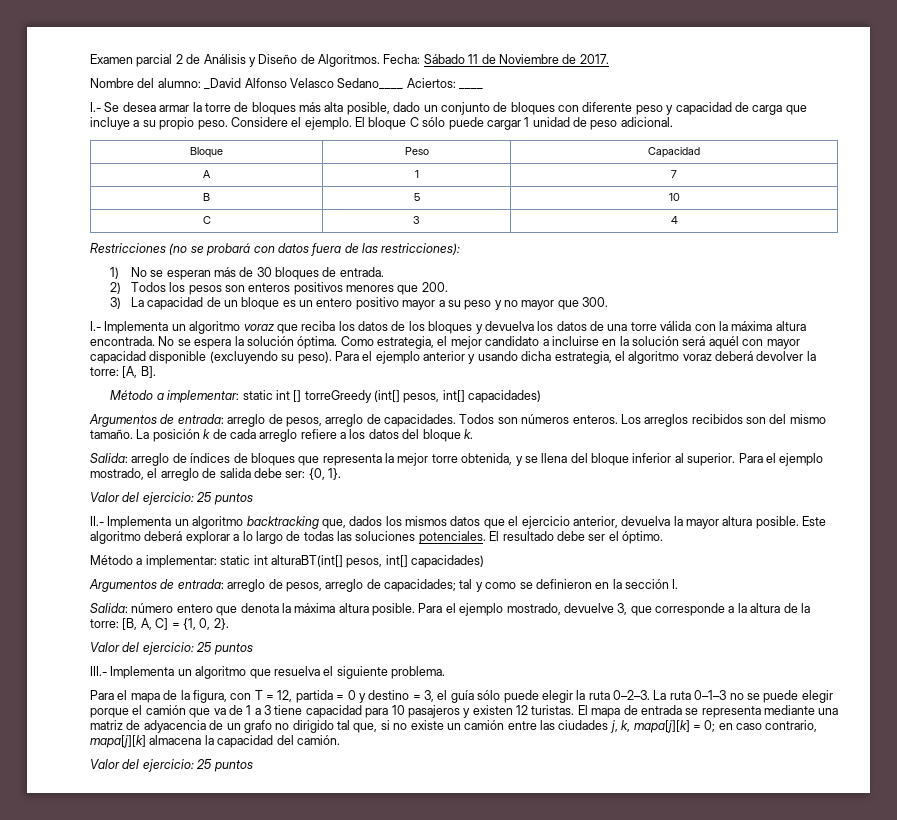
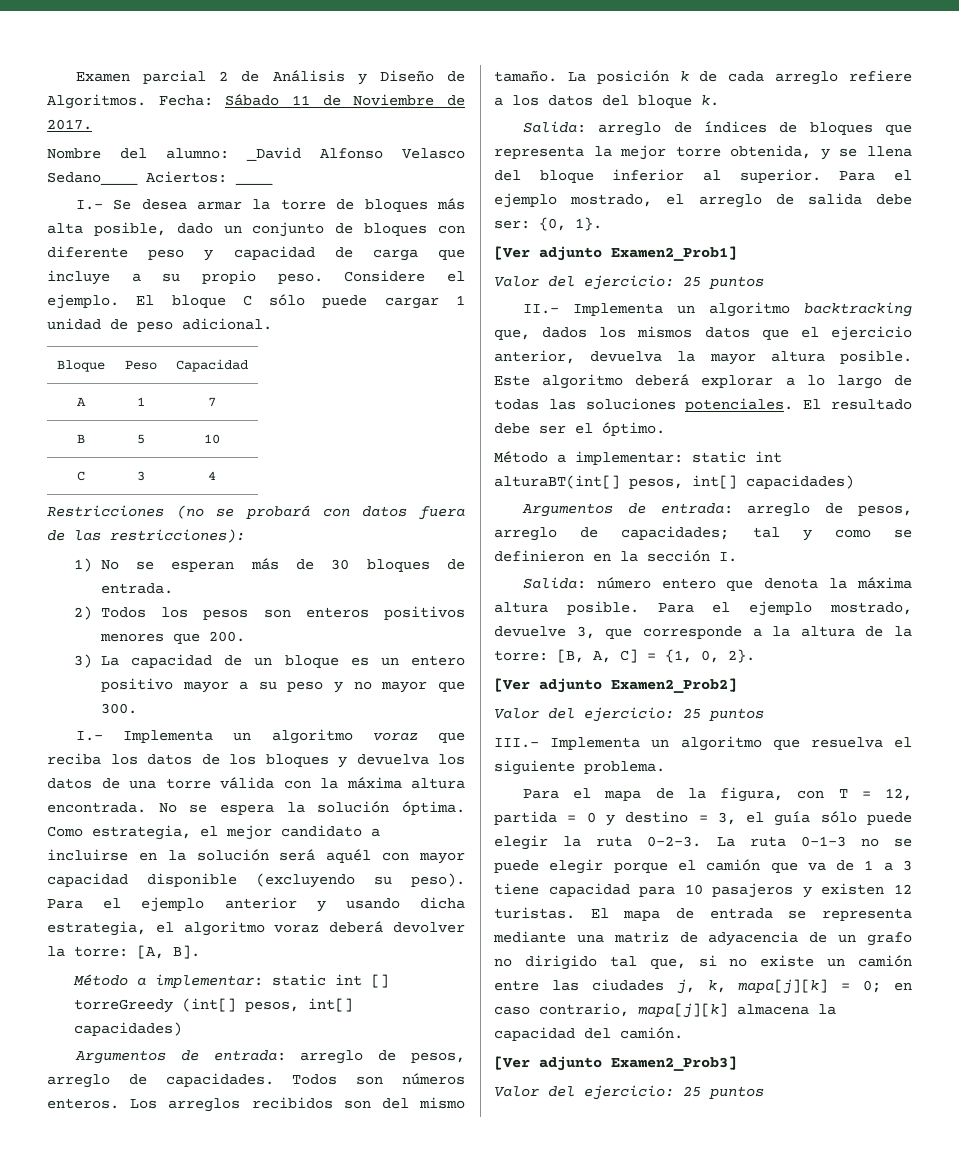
(341, 474) none -> [494,246,737,261] // [Ver adjunto Examen2_Prob1]
(229, 624) none -> [494,678,737,693] // [Ver adjunto Examen2_Prob2]
(340, 740) none -> [494,1056,737,1071] // [Ver adjunto Examen2_Prob3]

